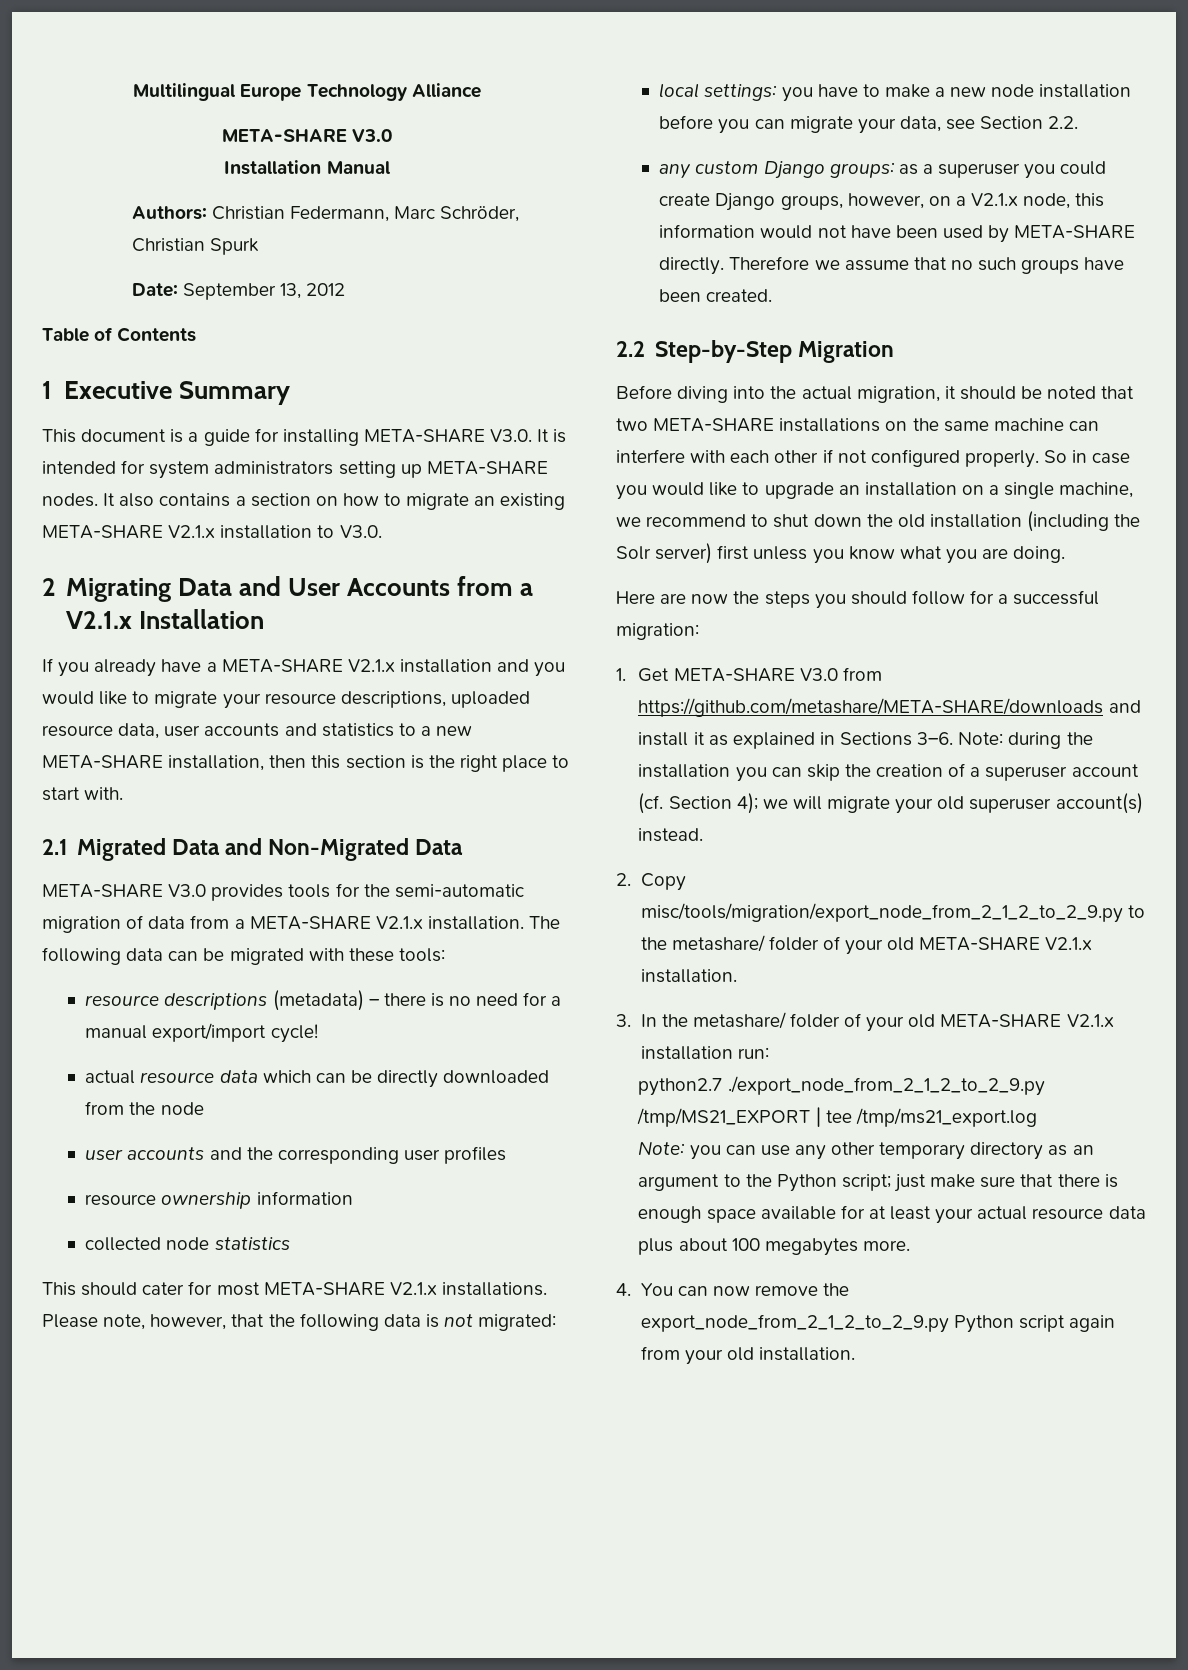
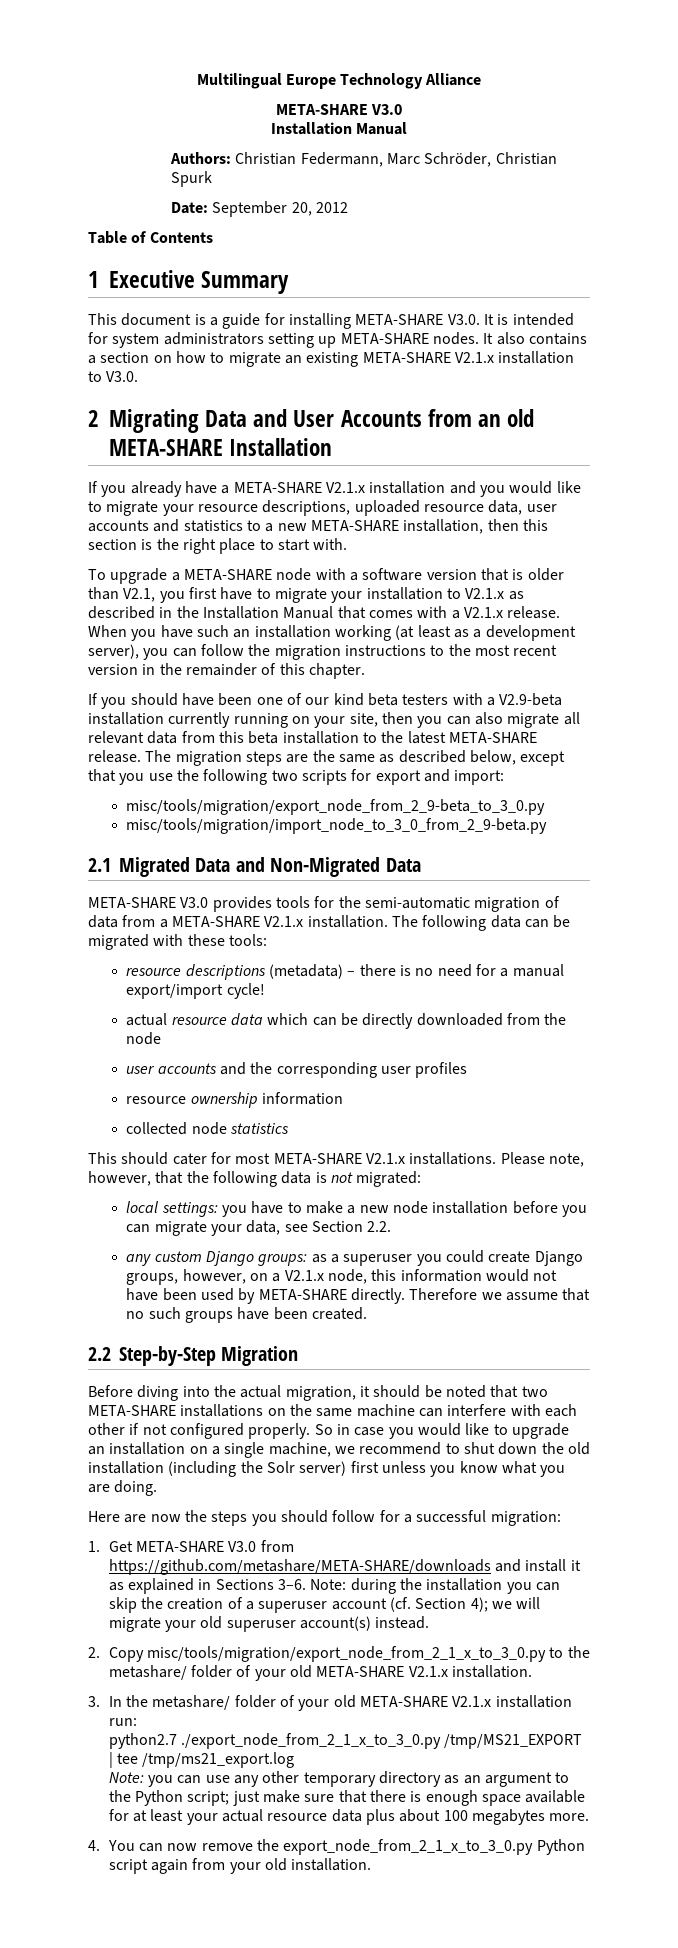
[279,283,301,299] 13, -> [291,202,312,216] 20,
[519,583,533,596] [65,611,132,629] a V2.1.x -> [478,409,535,427] [108,439,223,456] an old META-SHARE
(124, 793) none -> [88,568,564,584] [88,587,524,603] [88,606,561,619] [88,625,576,641] [88,644,558,660] [88,663,365,679] [88,693,563,709] [88,712,580,728] [88,731,537,744] [88,750,566,766] [88,769,505,785] [126,799,546,815] [126,818,548,834] // To upgrade a META-SHARE node with a software version that is older than V2.1, you first have to migrate your installation to V2.1.x as described in the Installation Manual that comes with a V2.1.x release. When you have such an installation working (at least as a development server), you can follow the migration instructions to the most recent version in the remainder of this chapter. // If you should have been one of our kind beta testers with a V2.9-beta installation currently running on your site, then you can also migrate all relevant data from this beta installation to the latest META-SHARE release. The migration steps are the same as described below, except that you use the following two scripts for export and import: // misc/tools/migration/export_node_from_2_9-beta_to_3_0.py // misc/tools/migration/import_node_to_3_0_from_2_9-beta.py
[640,903,1123,923] misc/tools/migration/export_node_from_2_1_2_to_2_9.py -> [147,1646,547,1662] misc/tools/migration/export_node_from_2_1_x_to_3_0.py
[727,1076,1045,1096] ./export_node_from_2_1_2_to_2_9.py -> [181,1733,442,1749] ./export_node_from_2_1_x_to_3_0.py
[640,1314,949,1333] export_node_from_2_1_2_to_2_9.py -> [283,1839,534,1855] export_node_from_2_1_x_to_3_0.py

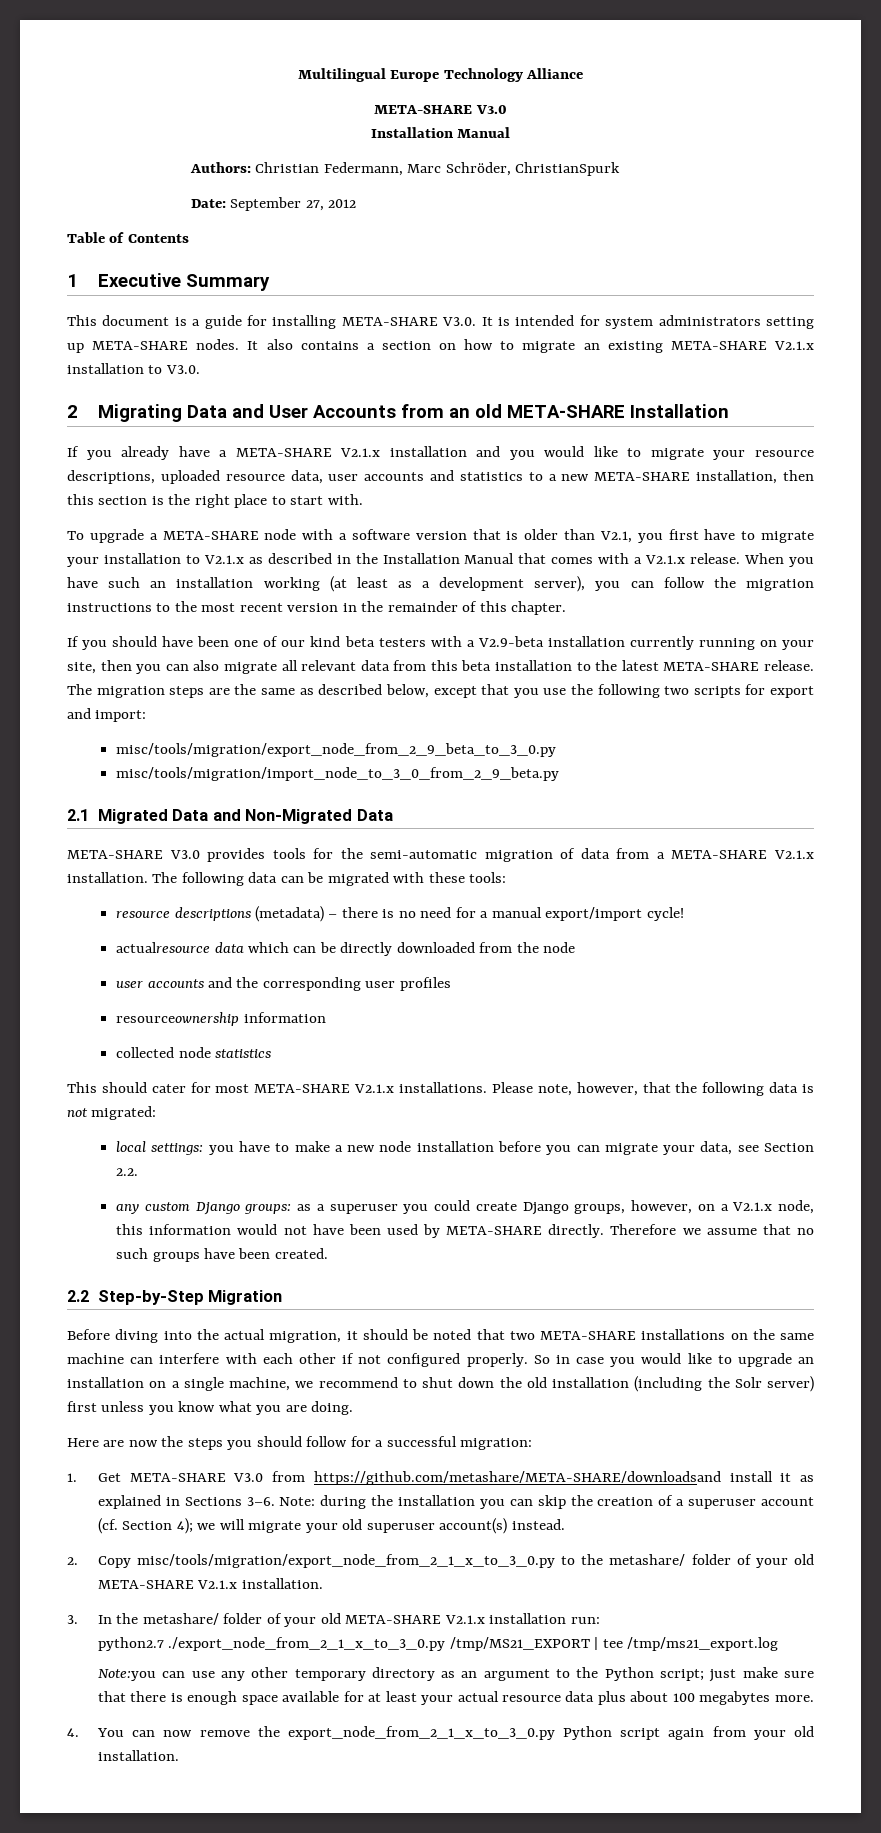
[495,152,557,165] [171,171,213,187] Christian Spurk -> [515,162,621,176] ChristianSpurk
[291,202,312,216] 20, -> [305,200,324,211] 27,
[126,799,546,815] [126,818,548,834] misc/tools/migration/export_node_from_2_9-beta_to_3_0.py // misc/tools/migration/import_node_to_3_0_from_2_9-beta.py -> [116,743,557,757] [116,767,560,781] misc/tools/migration/export_node_from_2_9_beta_to_3_0.py // misc/tools/migration/import_node_to_3_0_from_2_9_beta.py
[126,1013,227,1026] actual resource -> [116,942,211,953] actualresource
[126,1092,258,1108] resource ownership -> [116,1012,240,1026] resourceownership
[108,1559,522,1575] https://github.com/metashare/META-SHARE/downloads and -> [313,1471,721,1485] https://github.com/metashare/META-SHARE/downloadsand
[108,1772,174,1787] Note: you -> [97,1669,156,1681] Note:you

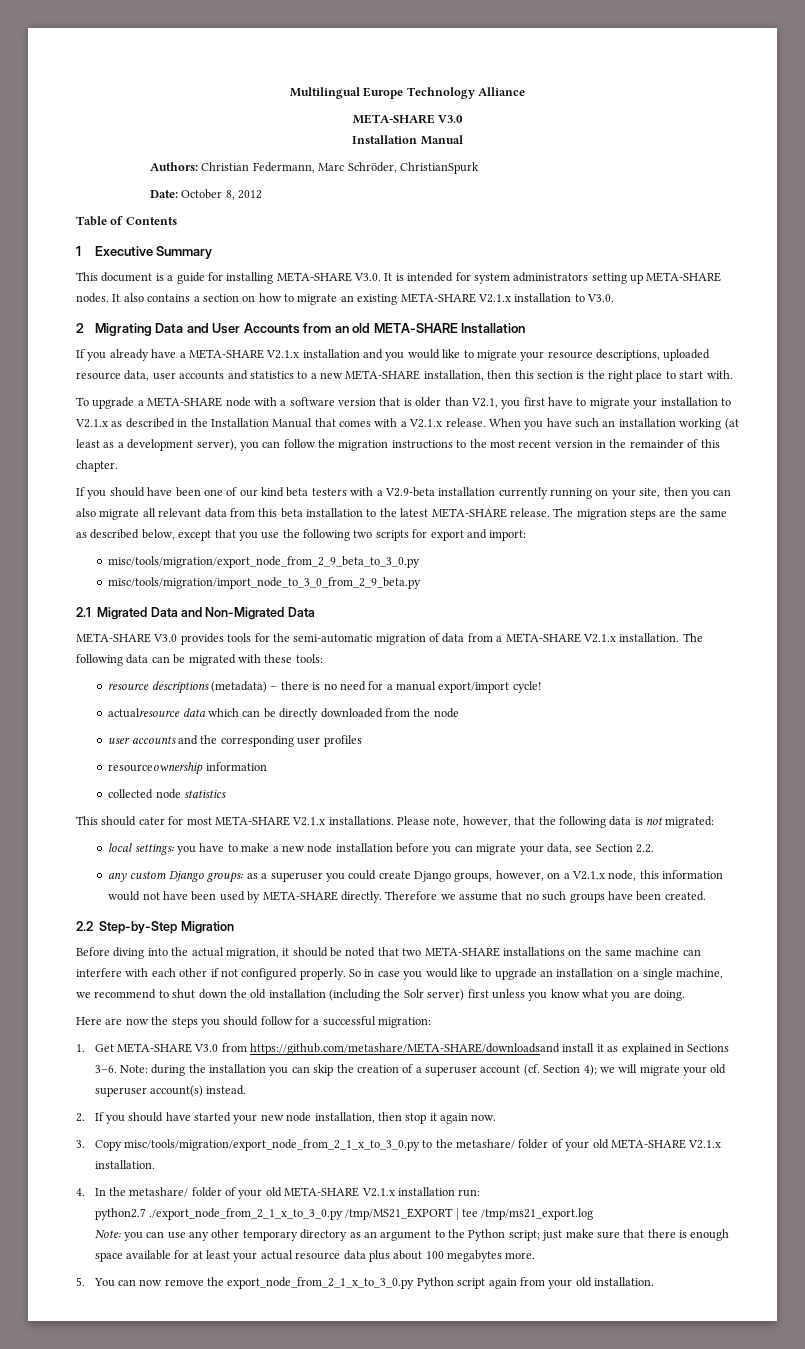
[230,197,324,211] September 27, -> [181,189,235,200] October 8,
(78, 1561) none -> [94,1112,497,1124] [76,1140,85,1148] If you should have started your new node installation, then stop it again now. // 3.
[67,1615,78,1624] 3. -> [76,1188,85,1196] 4.
[97,1669,156,1681] Note:you -> [94,1230,143,1241] Note: you
[67,1728,79,1737] 4. -> [76,1277,85,1286] 5.

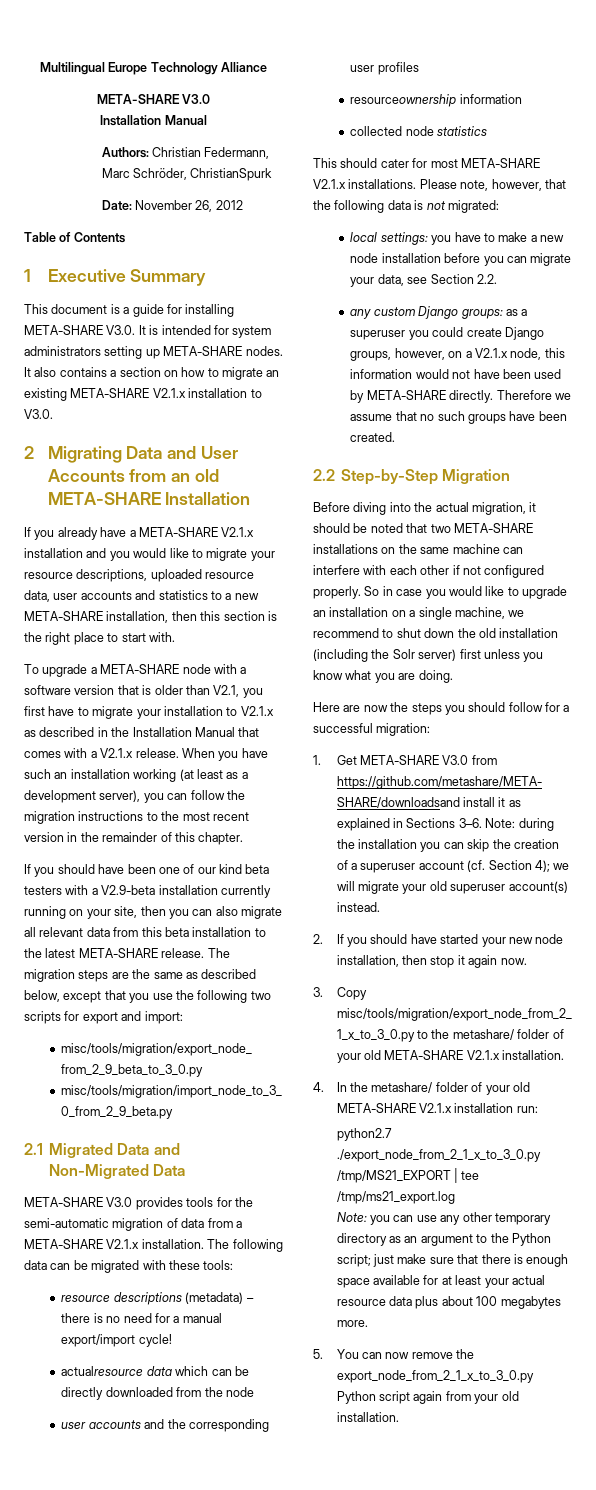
[181,189,235,200] October 8, -> [135,200,213,212] November 26,

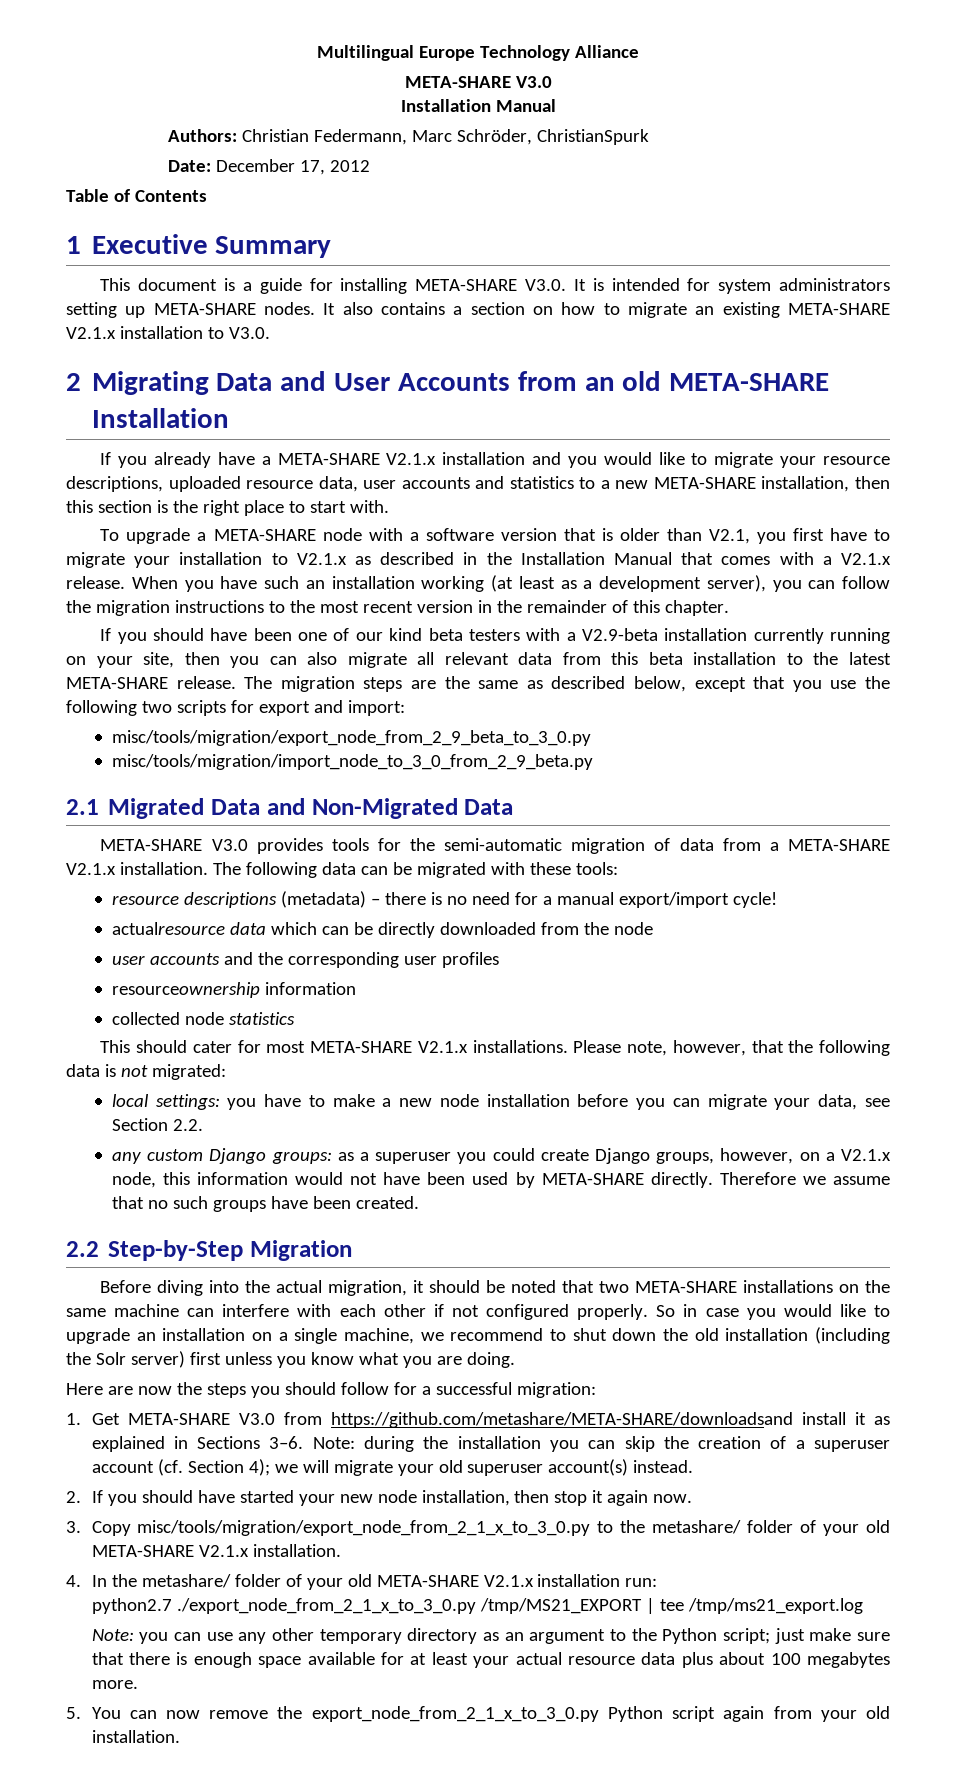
[135,200,213,212] November 26, -> [216,159,326,175] December 17,

